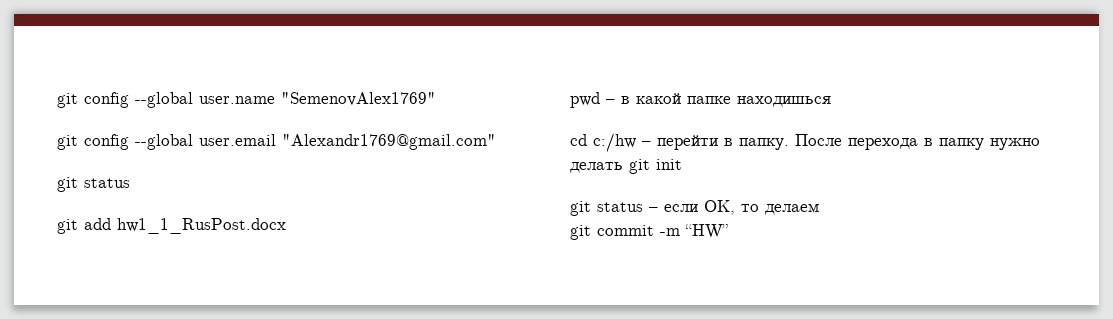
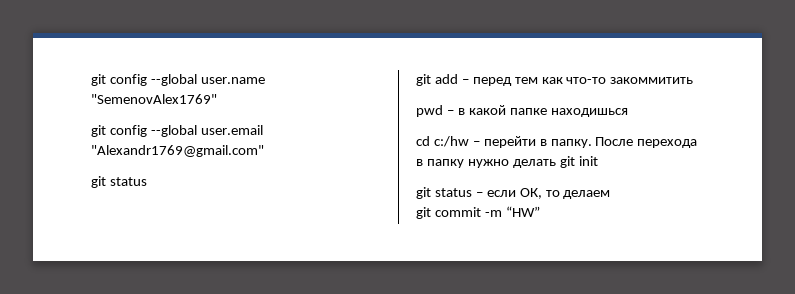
[117,218,286,234] hw1_1_RusPost.docx -> [461,77,694,86] – перед тем как что-то закоммитить

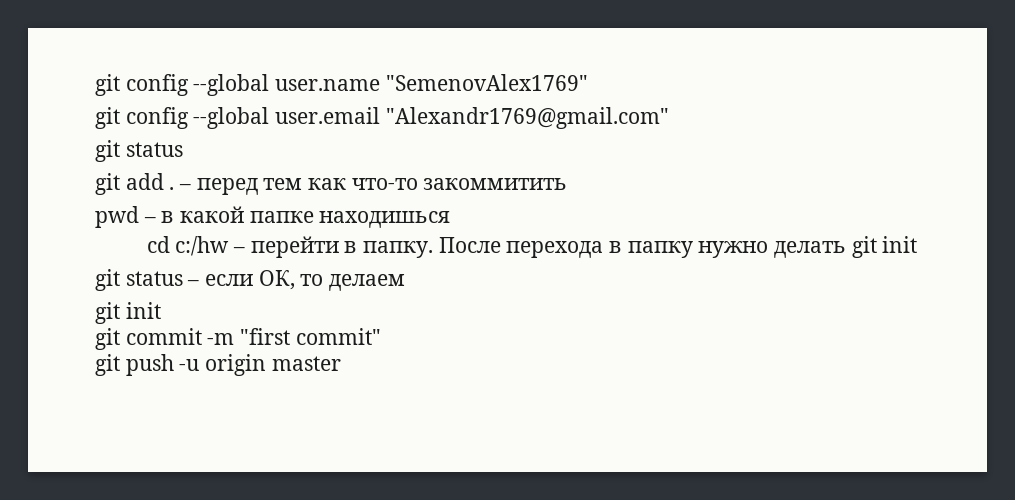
(458, 79) none -> [169,187,175,190] .
(611, 194) none -> [95,302,161,324] // git init
[505,206,540,217] “HW” -> [240,328,381,345] [95,354,341,376] "first commit" // git push -u origin master

